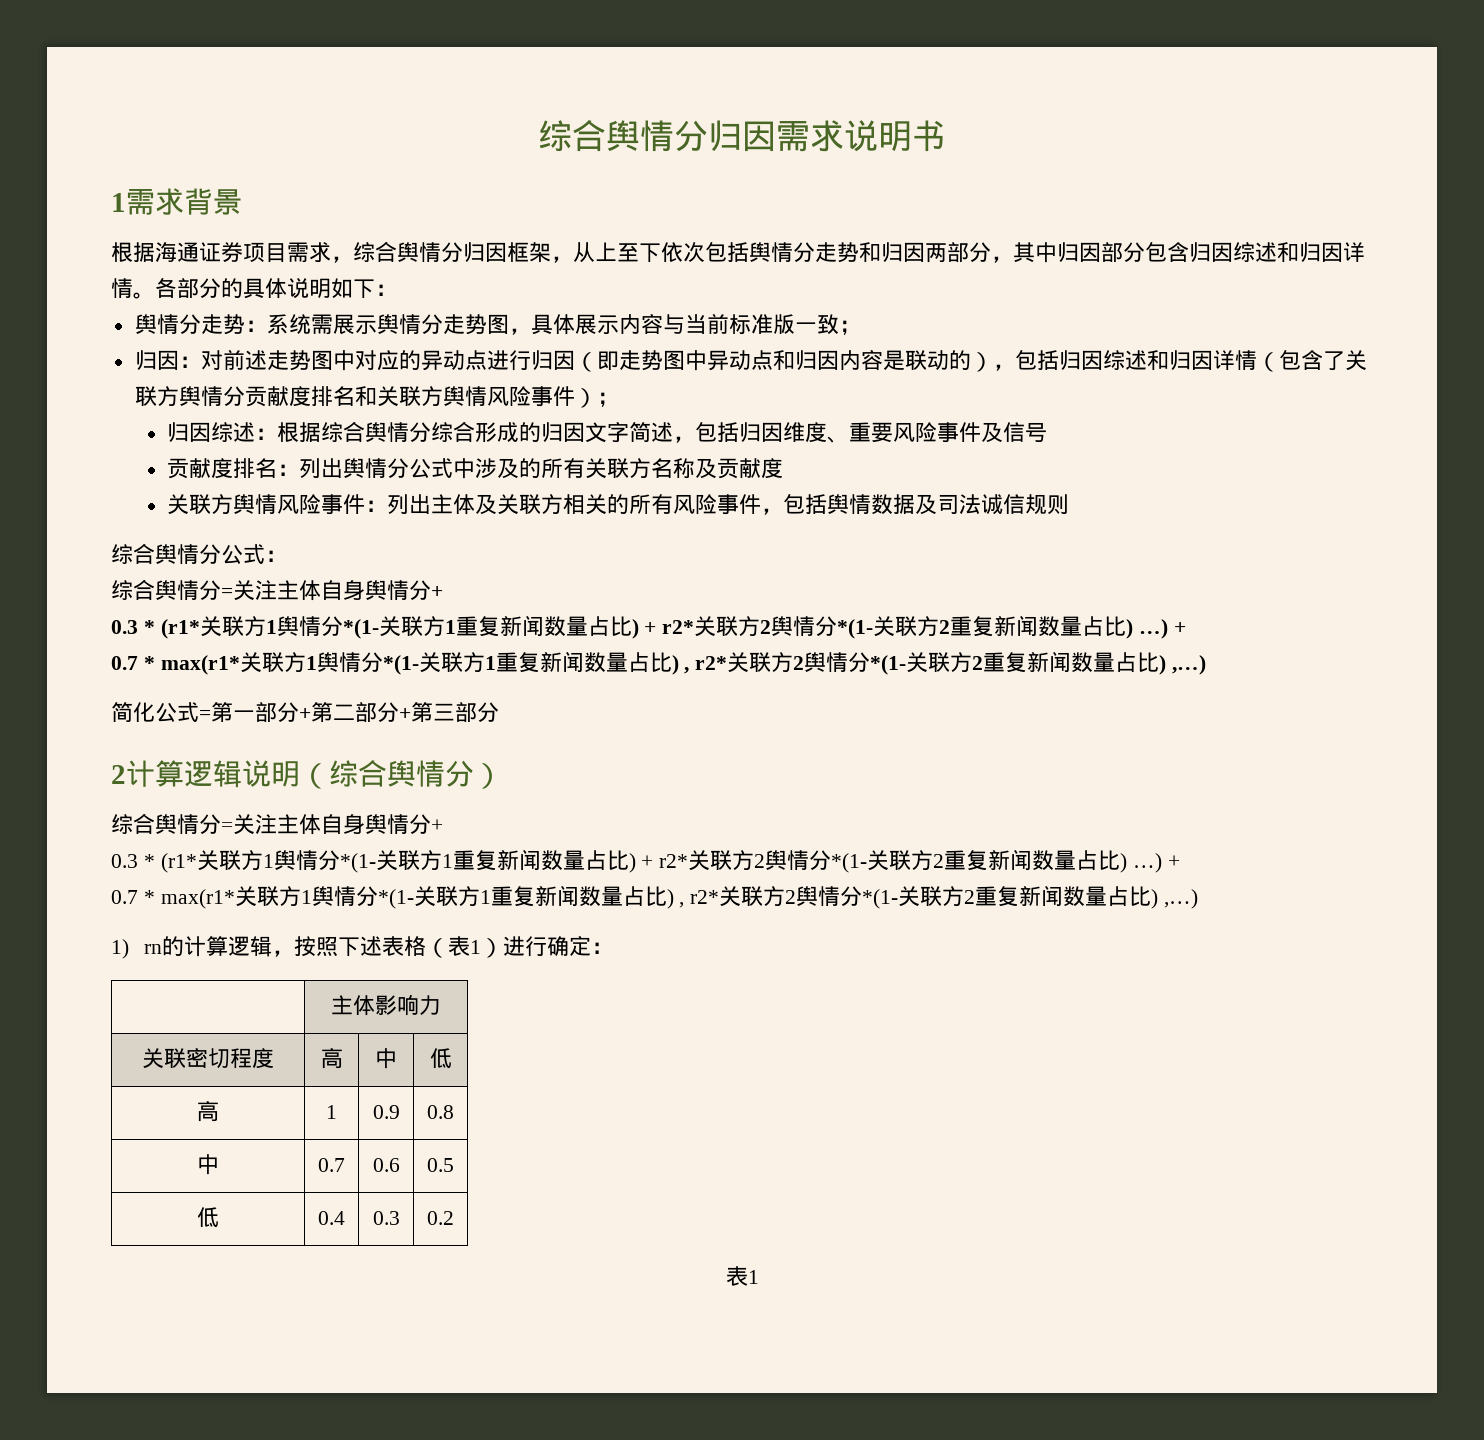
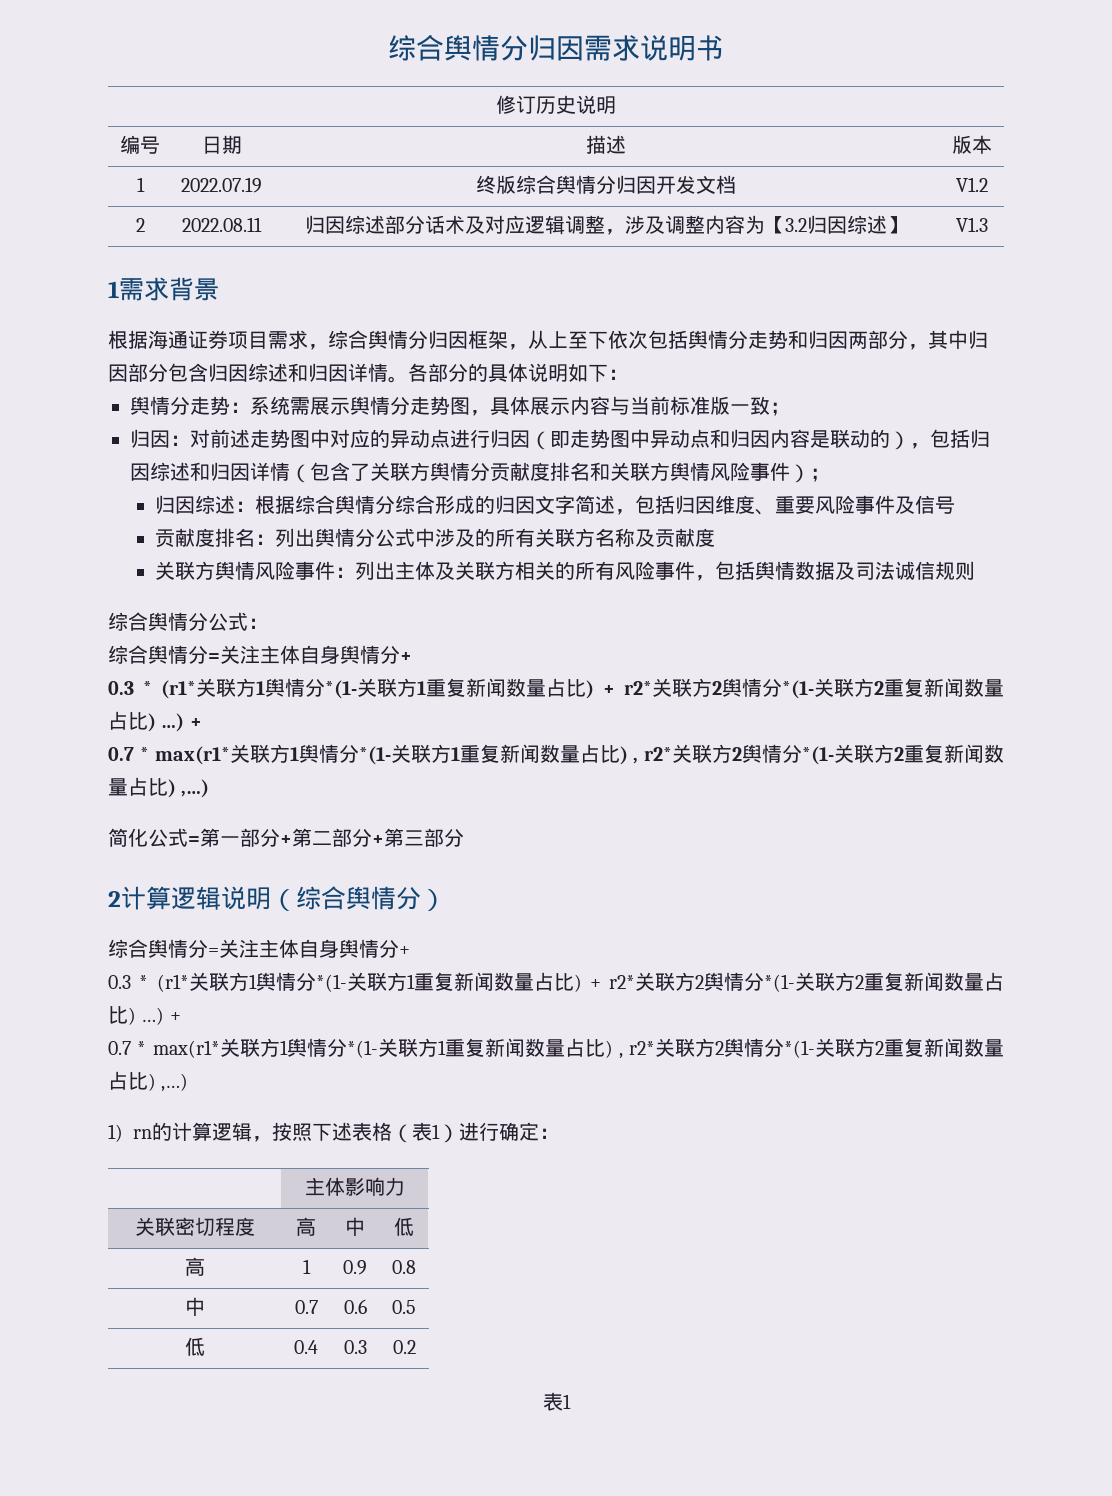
(946, 136) none -> [496,95,616,114] [120,135,160,154] [201,135,242,154] [585,135,626,154] [951,135,992,154] [136,177,145,192] [181,177,262,193] [475,175,736,194] [955,177,988,192] [135,218,145,232] [182,217,262,232] [304,215,907,235] [955,217,988,232] // 修订历史说明 // 编号 | 日期 | 描述 | 版本 // 1 | 2022.07.19 | 终版综合舆情分归因开发文档 | V1.2 // 2 | 2022.08.11 | 归因综述部分话术及对应逻辑调整，涉及调整内容为【3.2归因综述】 | V1.3

